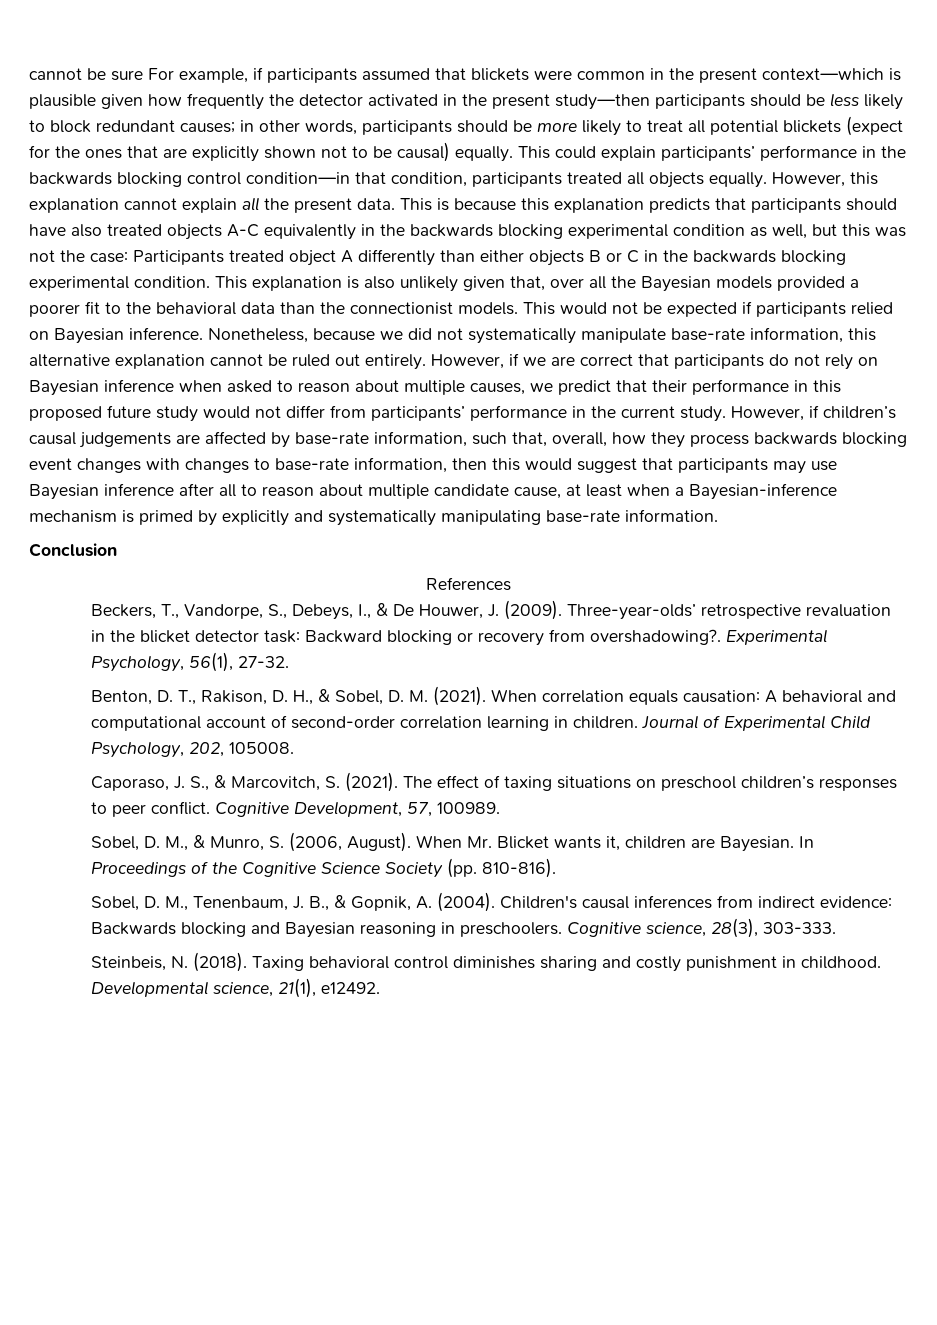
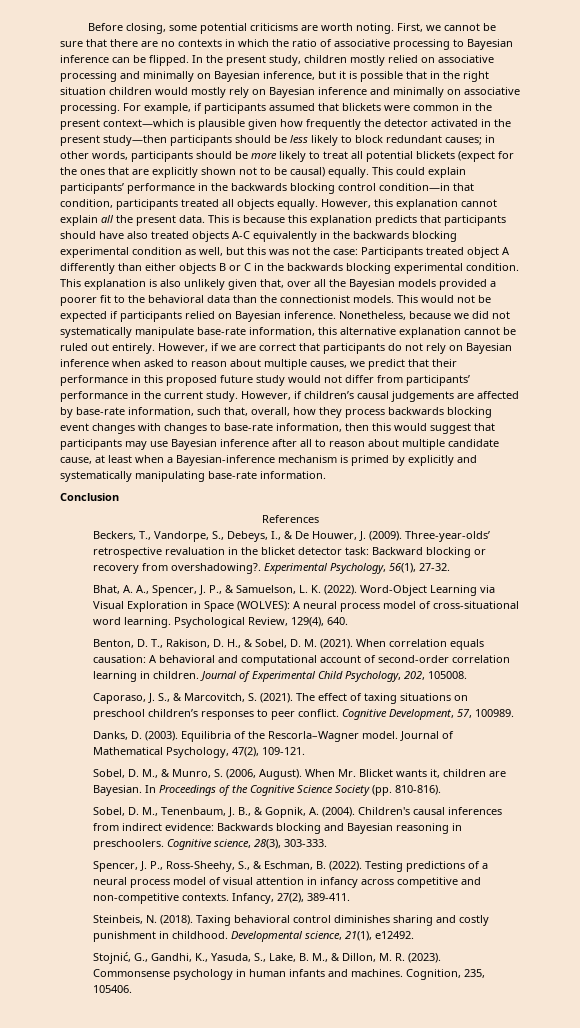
[29,68,143,81] cannot be sure -> [88,23,497,34] [60,39,513,50] [60,55,494,66] [60,71,489,82] [60,87,520,98] [60,103,120,114] Before closing, some potential criticisms are worth noting. First, we cannot be sure that there are no contexts in which the ratio of associative processing to Bayesian inference can be flipped. In the present study, children mostly relied on associative processing and minimally on Bayesian inference, but it is possible that in the right situation children would mostly rely on Bayesian inference and minimally on associative processing.
(289, 662) none -> [93,585,496,596] [93,601,520,612] [93,617,349,628] // Bhat, A. A., Spencer, J. P., & Samuelson, L. K. (2022). Word-Object Learning via Visual Exploration in Space (WOLVES): A neural process model of cross-situational word learning. Psychological Review, 129(4), 640.
(500, 808) none -> [93,731,455,742] [93,747,306,758] // Danks, D. (2003). Equilibria of the Rescorla–Wagner model. Journal of Mathematical Psychology, 47(2), 109-121.
(836, 928) none -> [93,861,489,872] [93,877,482,888] [93,893,351,904] // Spencer, J. P., Ross‐Sheehy, S., & Eschman, B. (2022). Testing predictions of a neural process model of visual attention in infancy across competitive and non‐competitive contexts. Infancy, 27(2), 389-411.
(380, 988) none -> [93,952,442,964] [93,969,486,980] [93,985,133,993] // Stojnić, G., Gandhi, K., Yasuda, S., Lake, B. M., & Dillon, M. R. (2023). Commonsense psychology in human infants and machines. Cognition, 235, 105406.

